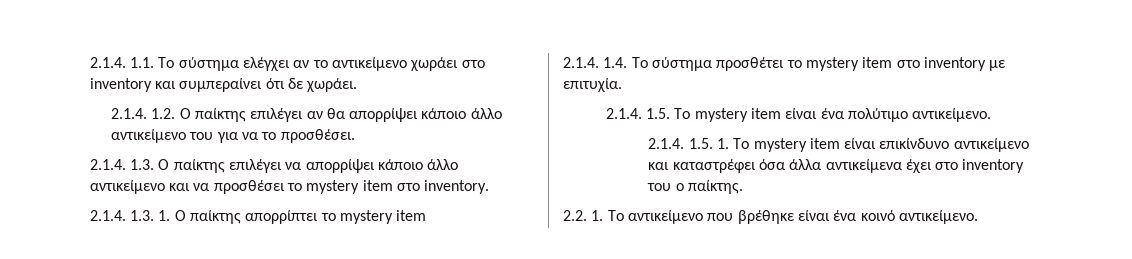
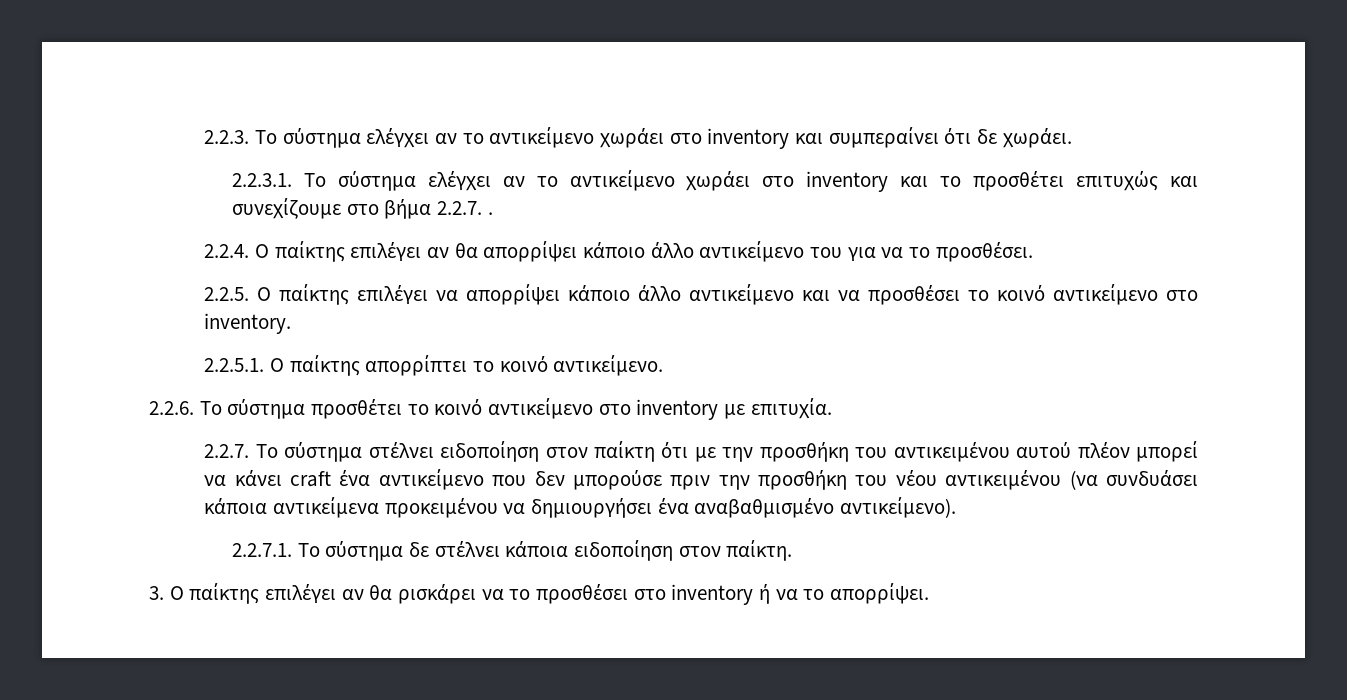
[89,57,154,68] 2.1.4. 1.1. -> [204,130,250,144] 2.2.3.
[110,108,176,119] 2.1.4. 1.2. -> [231,170,1198,192] [231,198,493,219] [204,244,250,258] 2.2.3.1. Το σύστημα ελέγχει αν το αντικείμενο χωράει στο inventory και το προσθέτει επιτυχώς και συνεχίζουμε στο βήμα 2.2.7. . // 2.2.4.
[89,159,154,170] 2.1.4. 1.3. -> [204,287,250,301] 2.2.5.
[306,180,393,194] mystery item -> [997,284,1159,305] κοινό αντικείμενο
[89,210,171,221] 2.1.4. 1.3. 1. -> [204,358,265,372] 2.2.5.1.
[339,210,427,224] [563,57,628,68] mystery item // 2.1.4. 1.4. -> [499,355,664,376] [149,401,194,415] κοινό αντικείμενο. // 2.2.6.
[805,57,893,71] mystery item -> [434,398,594,419] κοινό αντικείμενο
[605,108,992,122] [648,138,1029,152] [648,159,1025,173] [647,180,743,194] [563,210,978,224] 2.1.4. 1.5. Το mystery item είναι ένα πολύτιμο αντικείμενο. // 2.1.4. 1.5. 1. Το mystery item είναι επικίνδυνο αντικείμενο και καταστρέφει όσα άλλα αντικείμενα έχει στο inventory του ο παίκτης. // 2.2. 1. Το αντικείμενο που βρέθηκε είναι ένα κοινό αντικείμενο. -> [204,441,1198,462] [204,469,1199,490] [204,497,956,518] [231,540,793,561] [149,583,930,605] 2.2.7. Το σύστημα στέλνει ειδοποίηση στον παίκτη ότι με την προσθήκη του αντικειμένου αυτού πλέον μπορεί να κάνει craft ένα αντικείμενο που δεν μπορούσε πριν την προσθήκη του νέου αντικειμένου (να συνδυάσει κάποια αντικείμενα προκειμένου να δημιουργήσει ένα αναβαθμισμένο αντικείμενο). // 2.2.7.1. Το σύστημα δε στέλνει κάποια ειδοποίηση στον παίκτη. // 3. Ο παίκτης επιλέγει αν θα ρισκάρει να το προσθέσει στο inventory ή να το απορρίψει.

